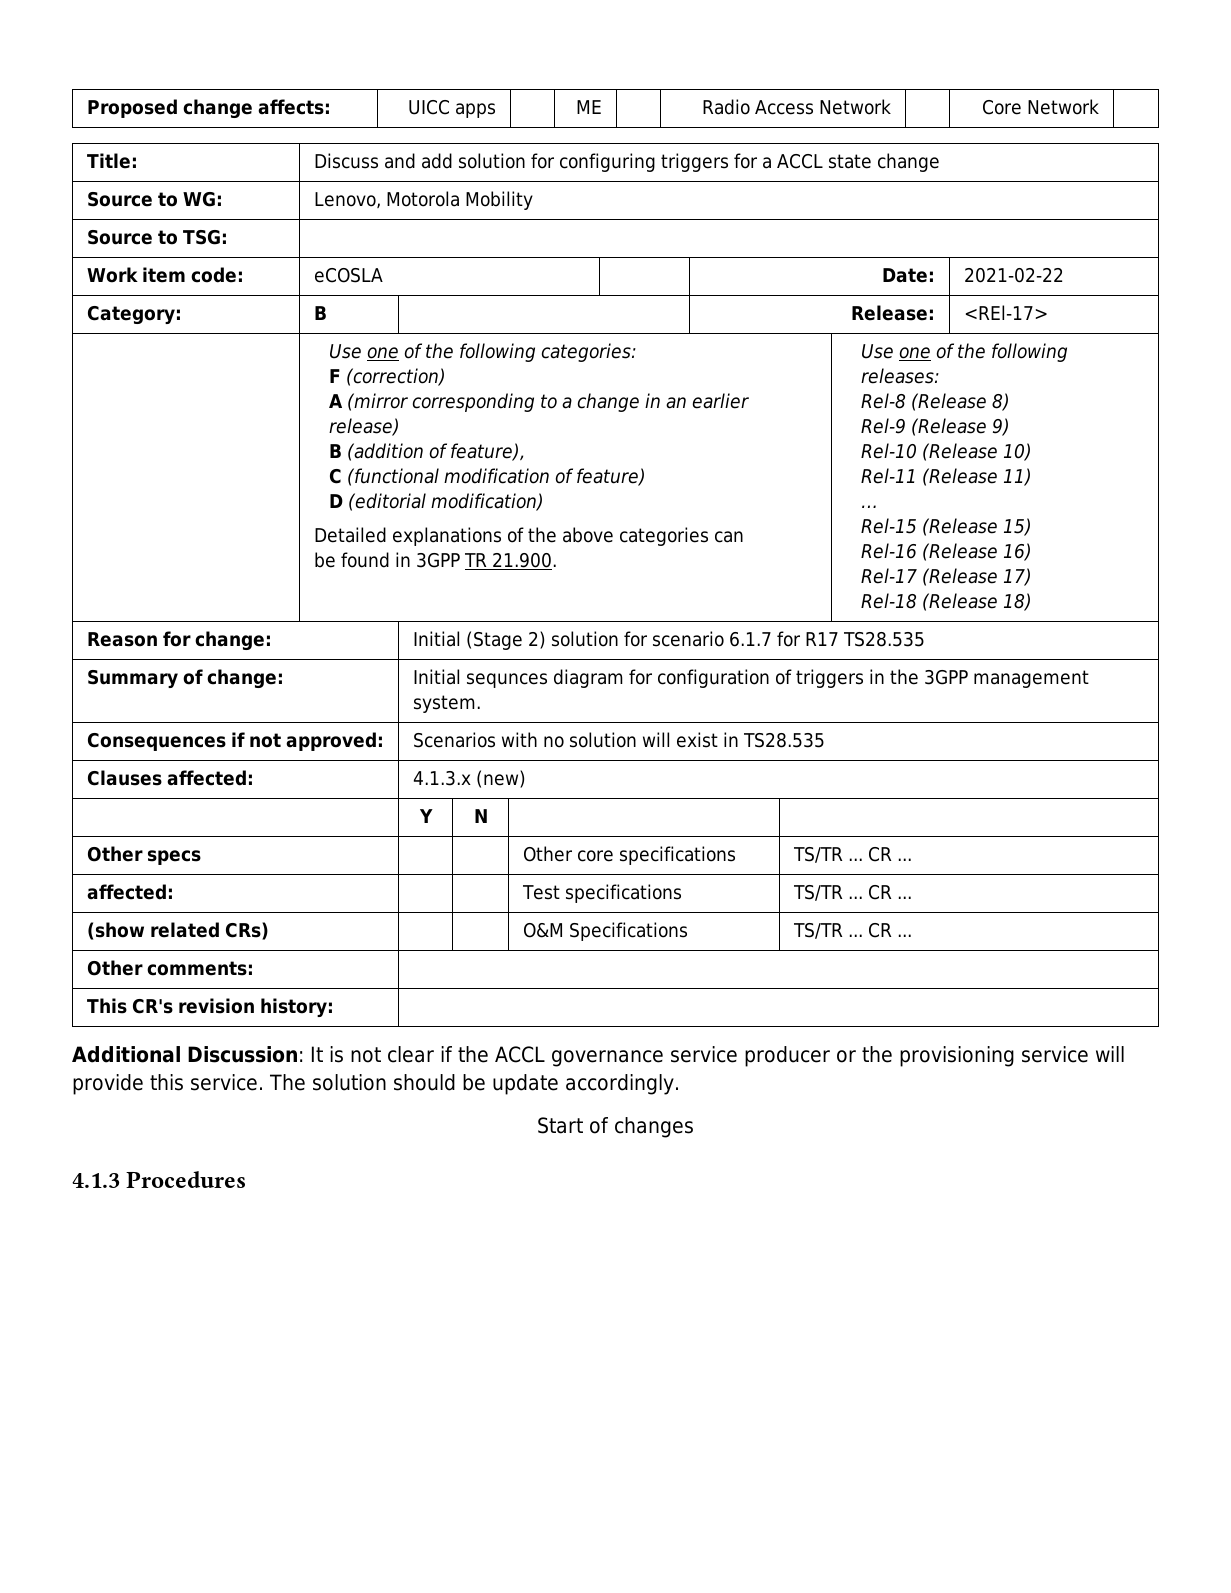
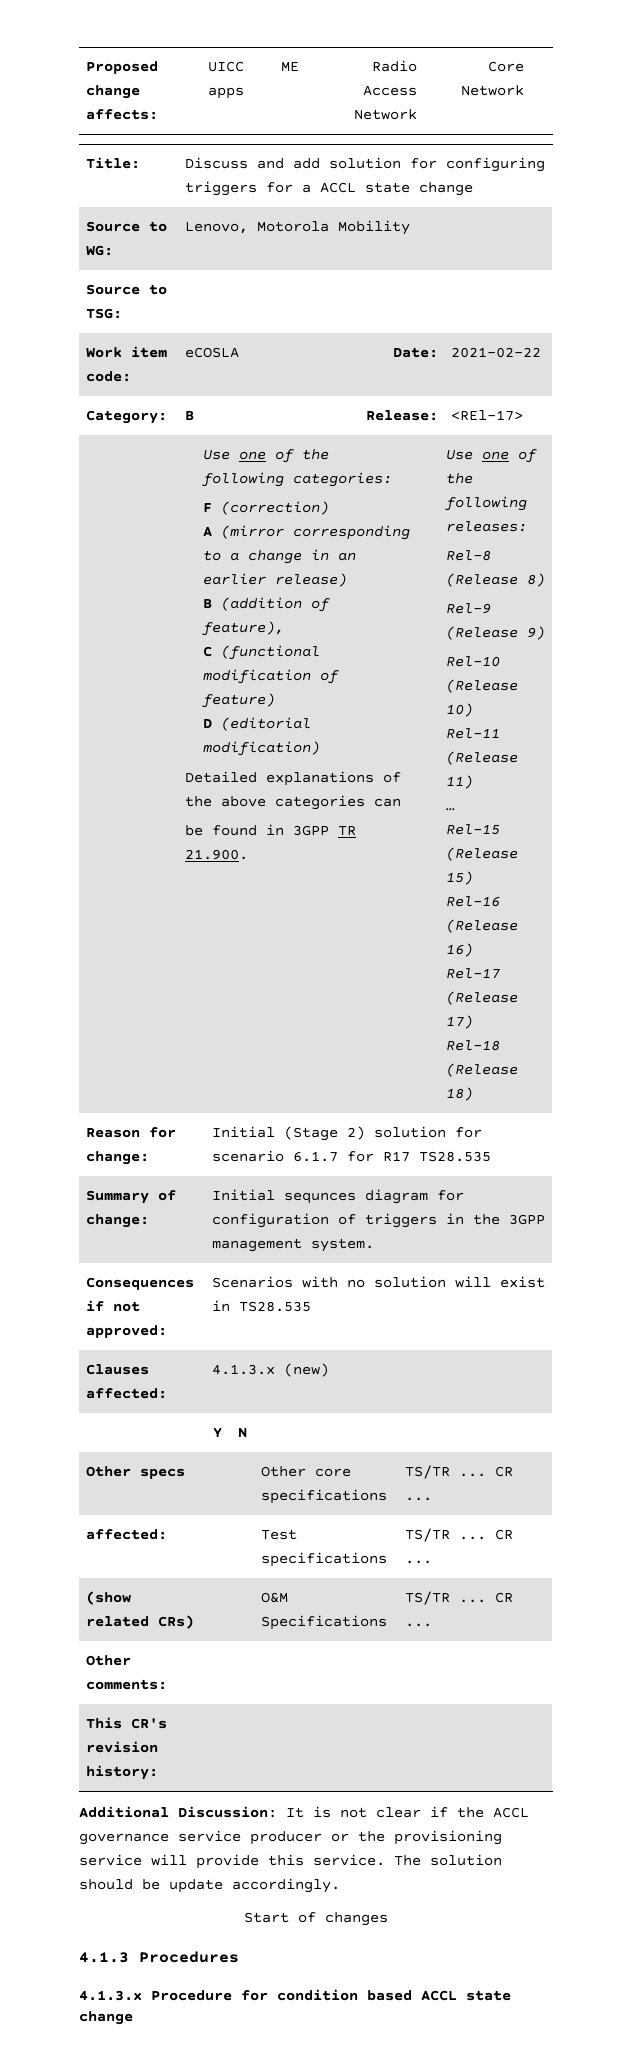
(247, 1179) none -> [79,1989,511,2001] [79,2011,133,2025] // 4.1.3.x Procedure for condition based ACCL state change

